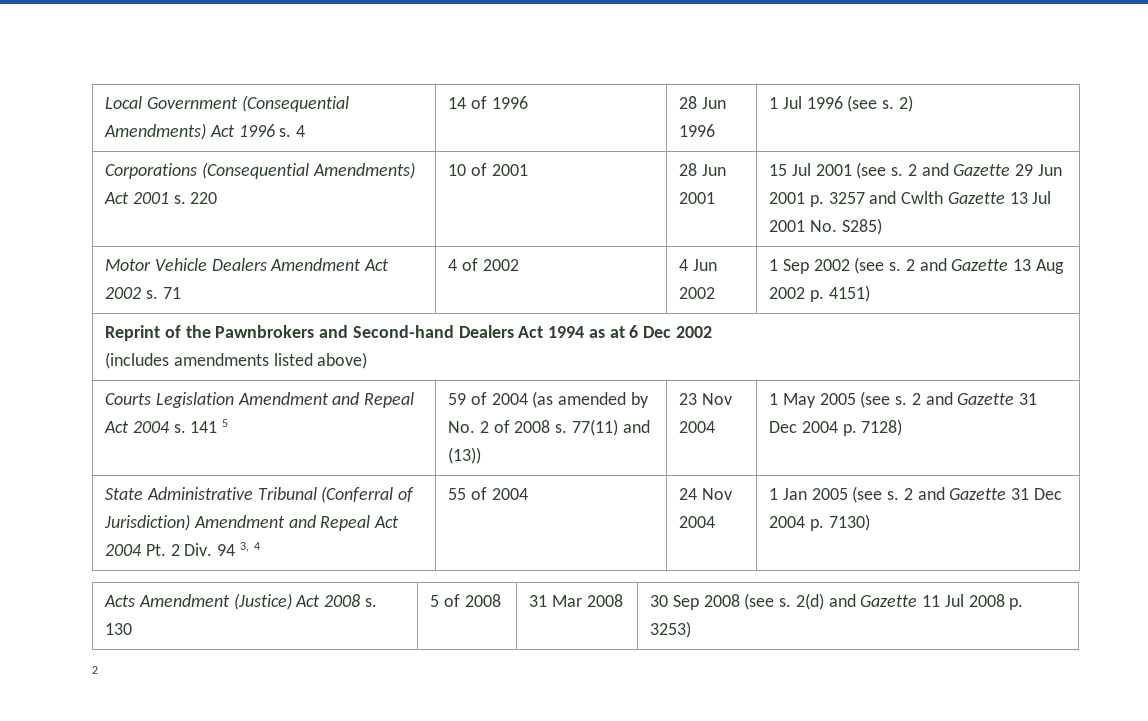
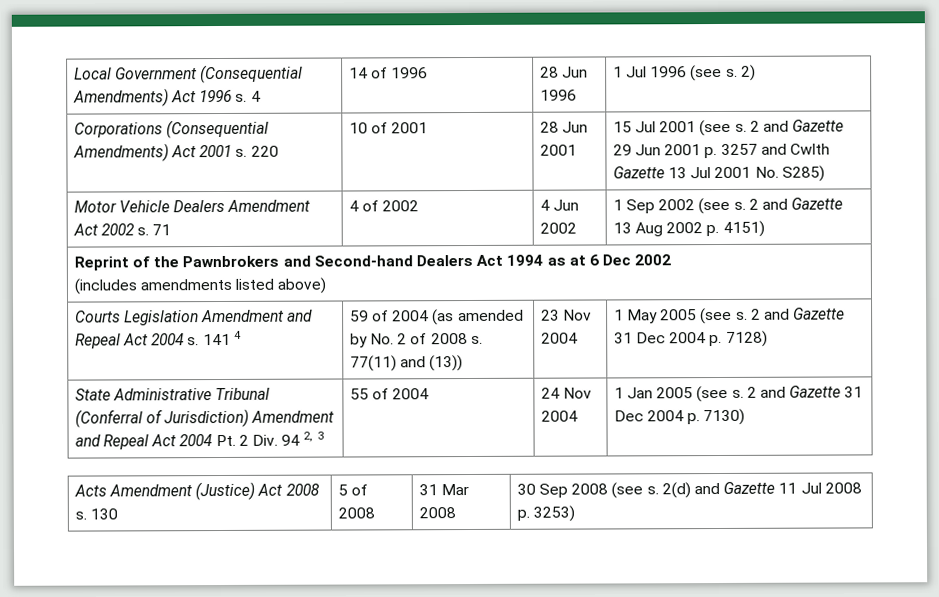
[222,419,229,427] 5 -> [233,330,242,339] 4
[239,542,260,552] 3, 4 -> [303,431,324,442] 2, 3
[92,666,98,674] // 2 -> (576, 513) none

